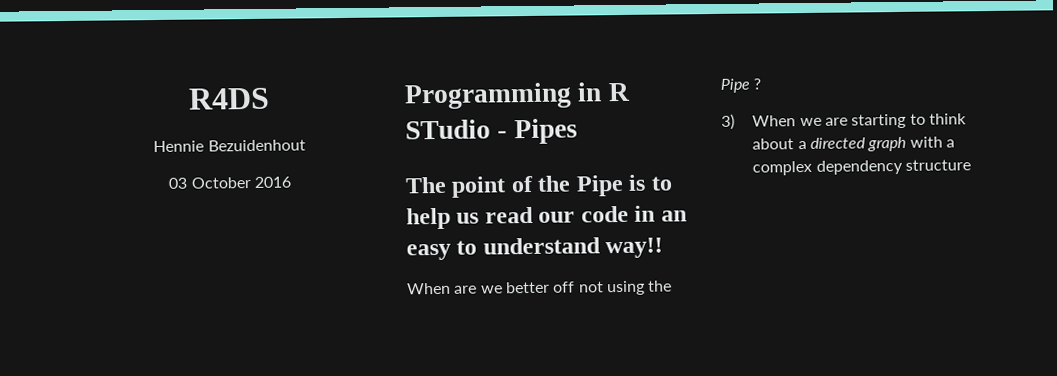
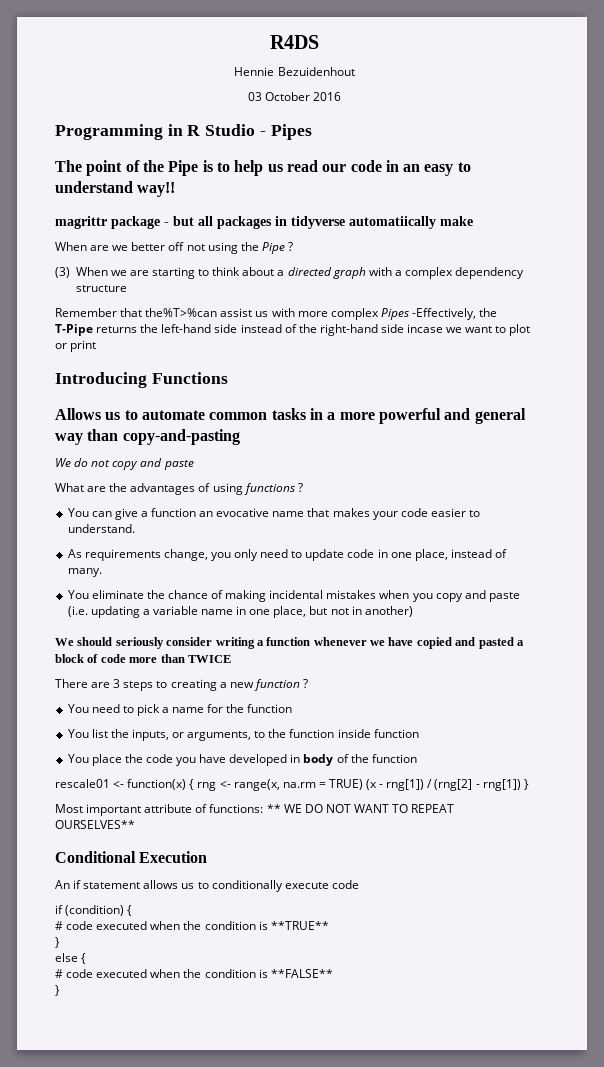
[405,119,491,140] STudio -> [205,124,256,136] Studio
(664, 248) none -> [55,216,473,229] // magrittr package - but all packages in tidyverse automatiically make
[721,113,735,130] 3) -> [55,267,70,278] (3)
(971, 165) none -> [55,308,498,320] [55,324,531,336] [55,340,97,352] [55,372,228,388] [55,408,526,424] [55,429,240,445] [55,458,194,470] [55,483,303,495] [67,508,481,520] [67,524,135,533] [67,549,508,561] [67,568,102,577] [67,590,520,602] [67,606,413,618] [55,637,524,649] [55,654,231,663] [55,679,308,691] [67,704,293,716] [67,729,419,741] [67,754,417,766] [55,779,529,791] [55,804,455,816] [55,820,135,829] [55,851,208,863] [55,880,359,892] [55,905,133,916] [55,921,329,930] [55,937,60,948] [55,953,87,964] [55,969,333,978] [55,985,60,996] // Remember that the%T>%can assist us with more complex Pipes -Effectively, the T-Pipe returns the left-hand side instead of the right-hand side incase we want to plot or print // Introducing Functions // Allows us to automate common tasks in a more powerful and general way than copy-and-pasting // We do not copy and paste // What are the advantages of using functions ? // You can give a function an evocative name that makes your code easier to understand. // As requirements change, you only need to update code in one place, instead of many. // You eliminate the chance of making incidental mistakes when you copy and paste (i.e. updating a variable name in one place, but not in another) // We should seriously consider writing a function whenever we have copied and pasted a block of code more than TWICE // There are 3 steps to creating a new function ? // You need to pick a name for the function // You list the inputs, or arguments, to the function inside function // You place the code you have developed in body of the function // rescale01 <- function(x) { rng <- range(x, na.rm = TRUE) (x - rng[1]) / (rng[2] - rng[1]) } // Most important attribute of functions: ** WE DO NOT WANT TO REPEAT OURSELVES** // Conditional Execution // An if statement allows us to conditionally execute code // if (condition) { // # code executed when the condition is **TRUE** // } // else { // # code executed when the condition is **FALSE** // }

